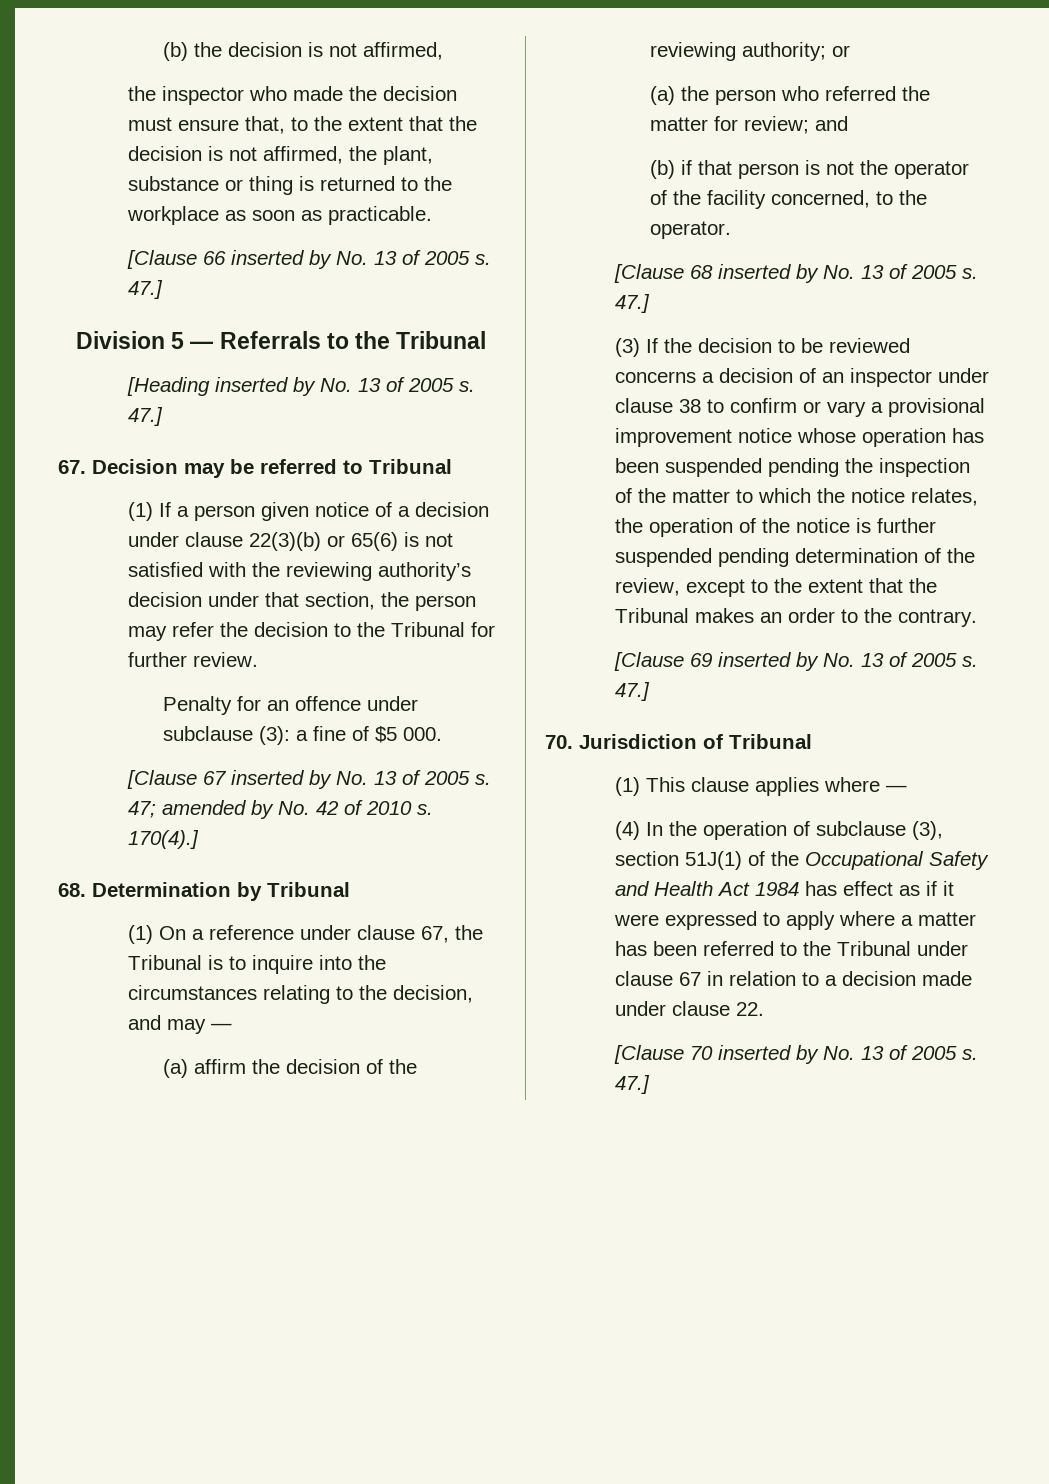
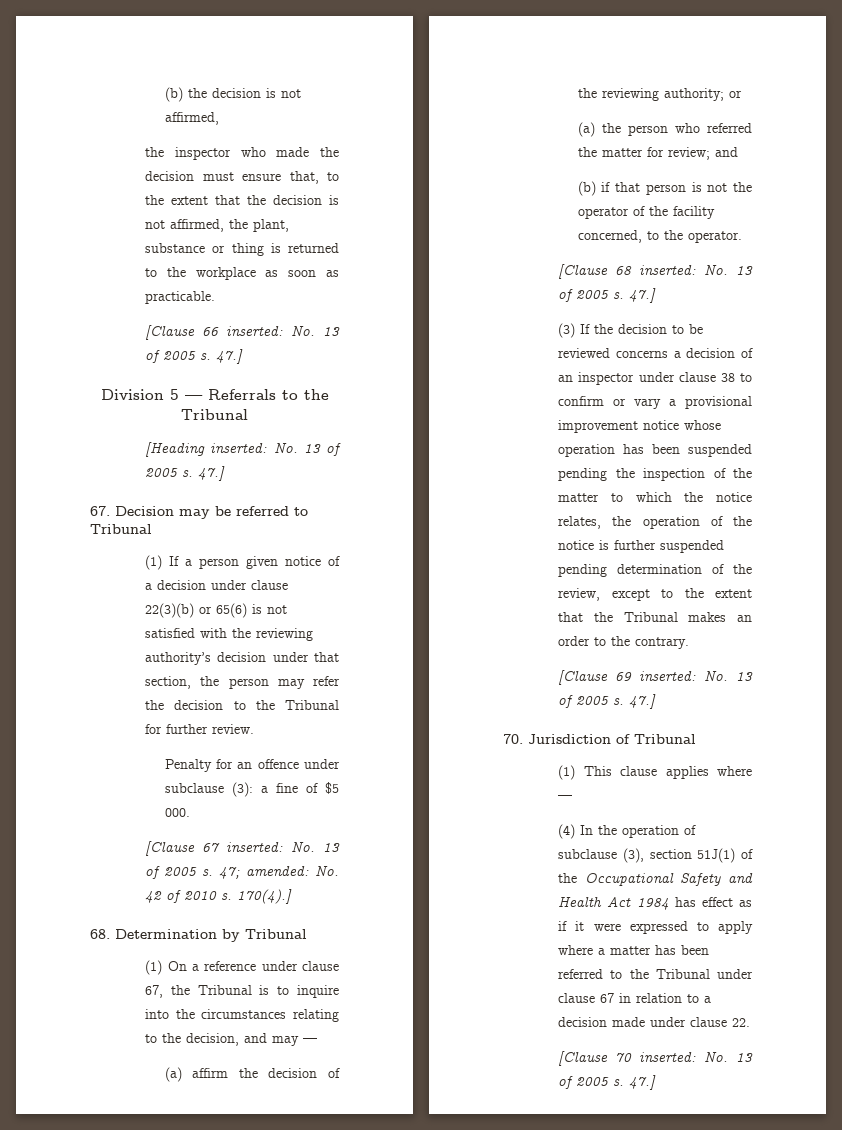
[231,250,333,269] inserted by -> [226,326,284,336] inserted:
[215,377,317,396] inserted by -> [210,443,268,453] inserted:
[231,770,333,789] inserted by -> [226,842,284,852] inserted:
[162,800,275,819] amended by -> [246,866,310,876] amended:
[718,264,820,283] inserted by -> [639,265,697,275] inserted:
[718,652,820,671] inserted by -> [639,671,697,681] inserted:
[718,1045,820,1064] inserted by -> [639,1052,697,1062] inserted:

